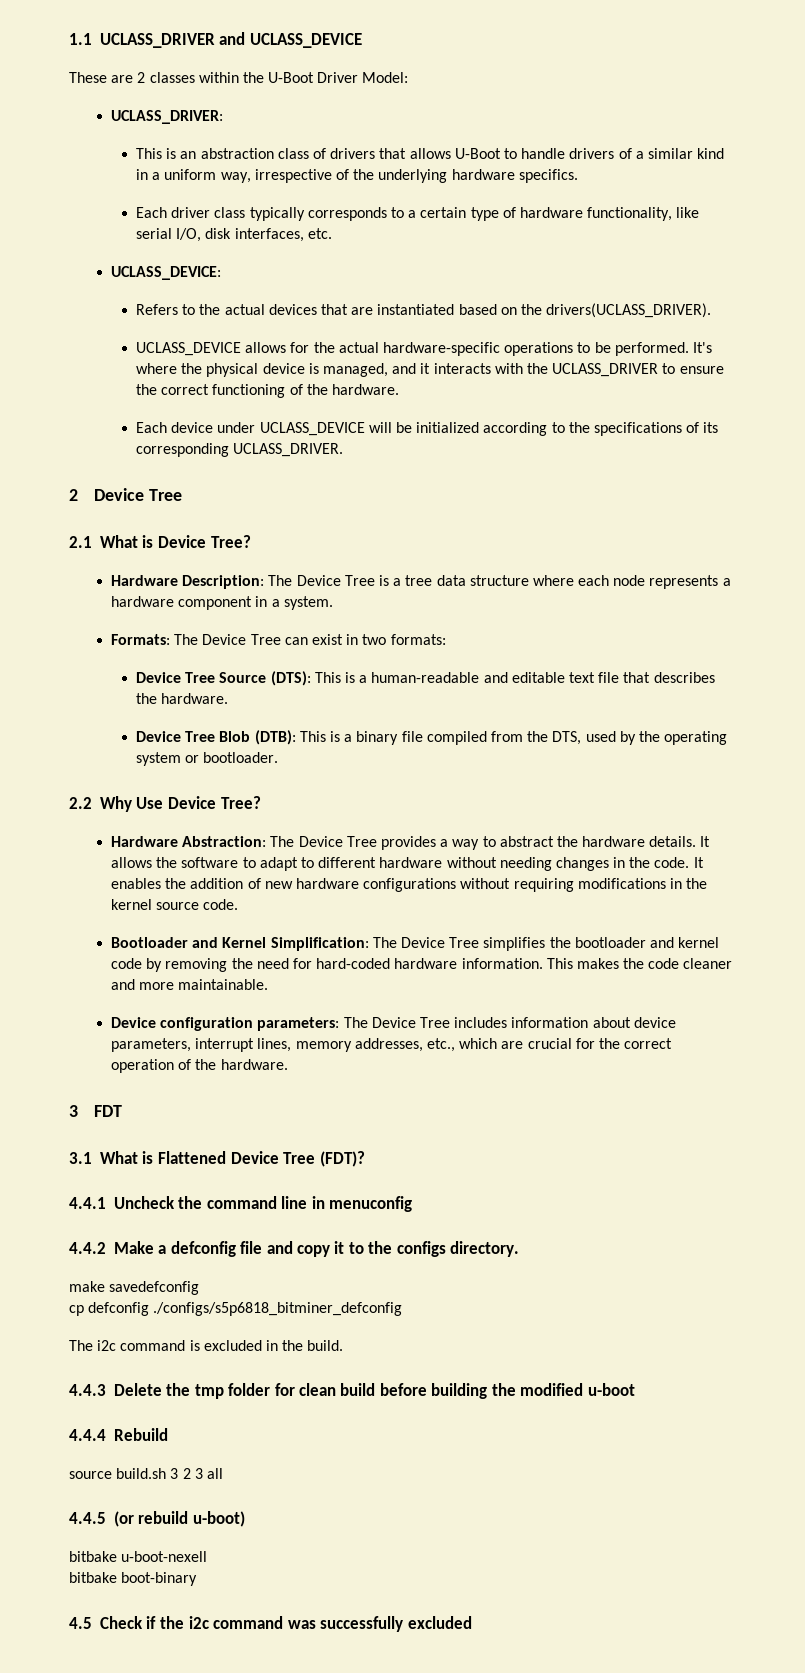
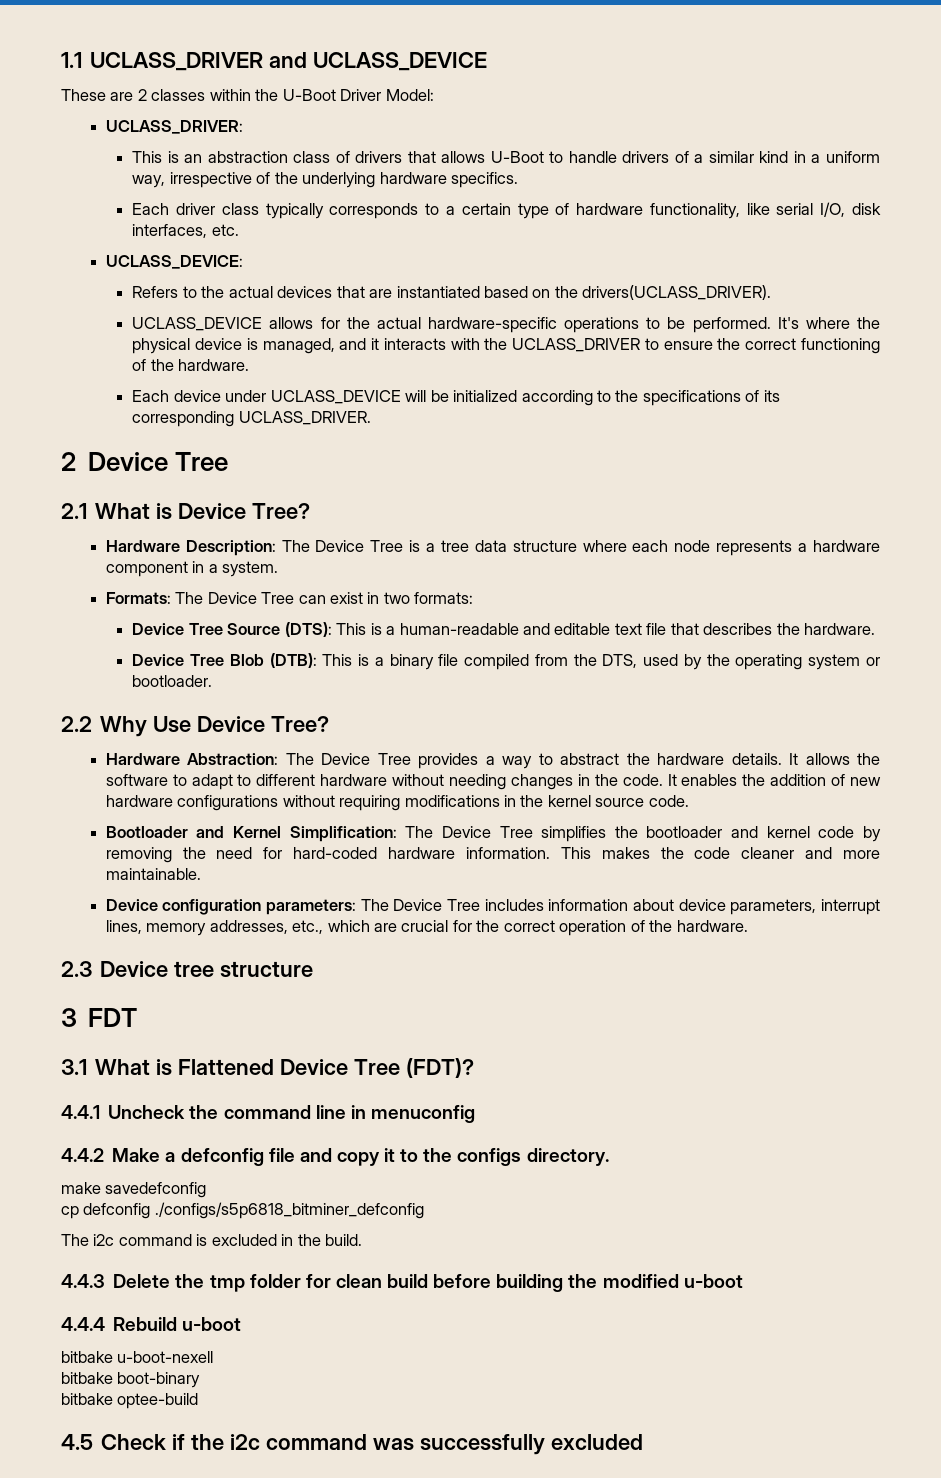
(288, 1064) none -> [61,961,314,978] // 2.3 Device tree structure
[69,1468,223,1479] [69,1511,245,1527] // source build.sh 3 2 3 all // 4.4.5 (or rebuild u-boot) -> [182,1317,242,1331] u-boot
(198, 1579) none -> [61,1393,199,1409] // bitbake optee-build

